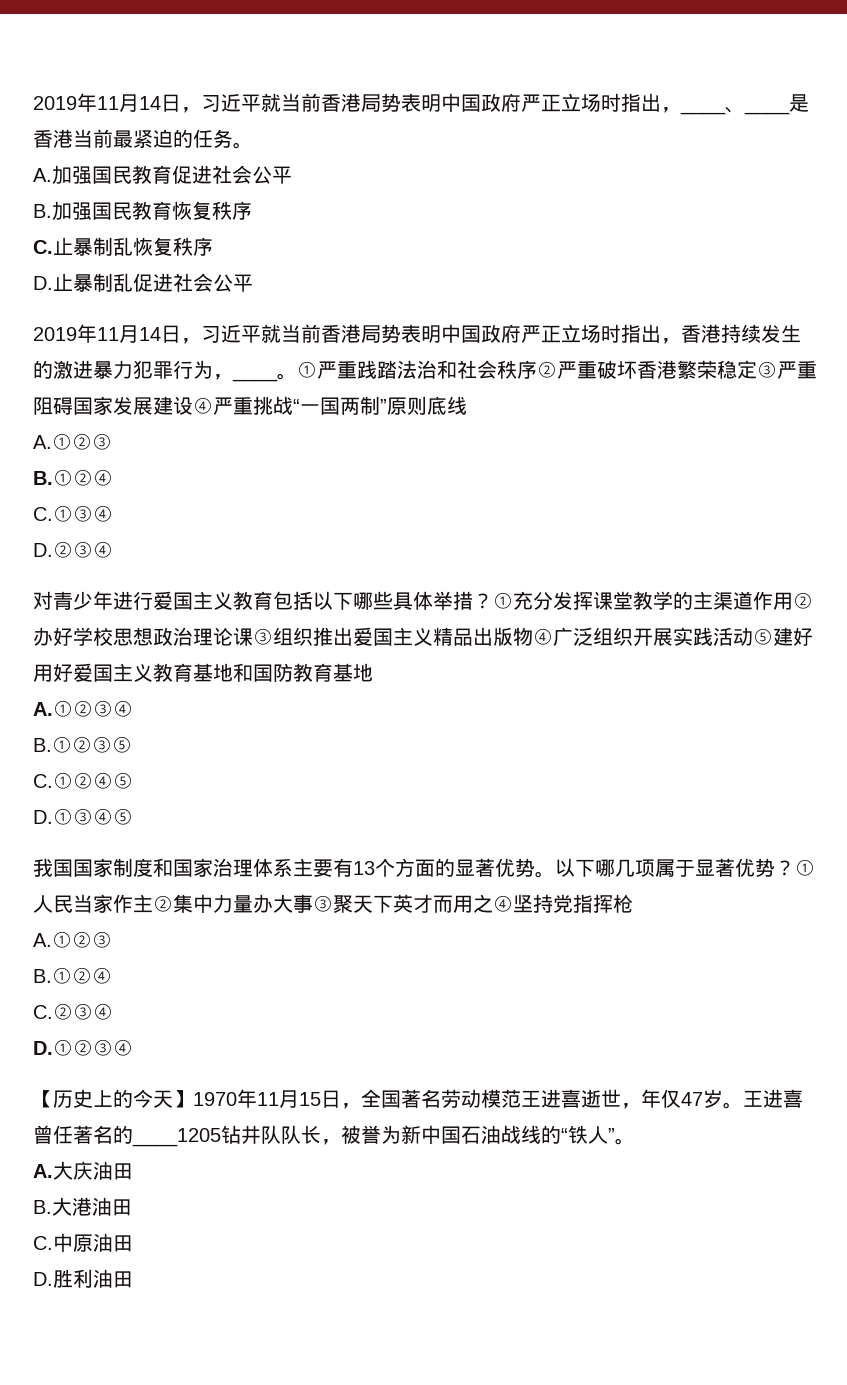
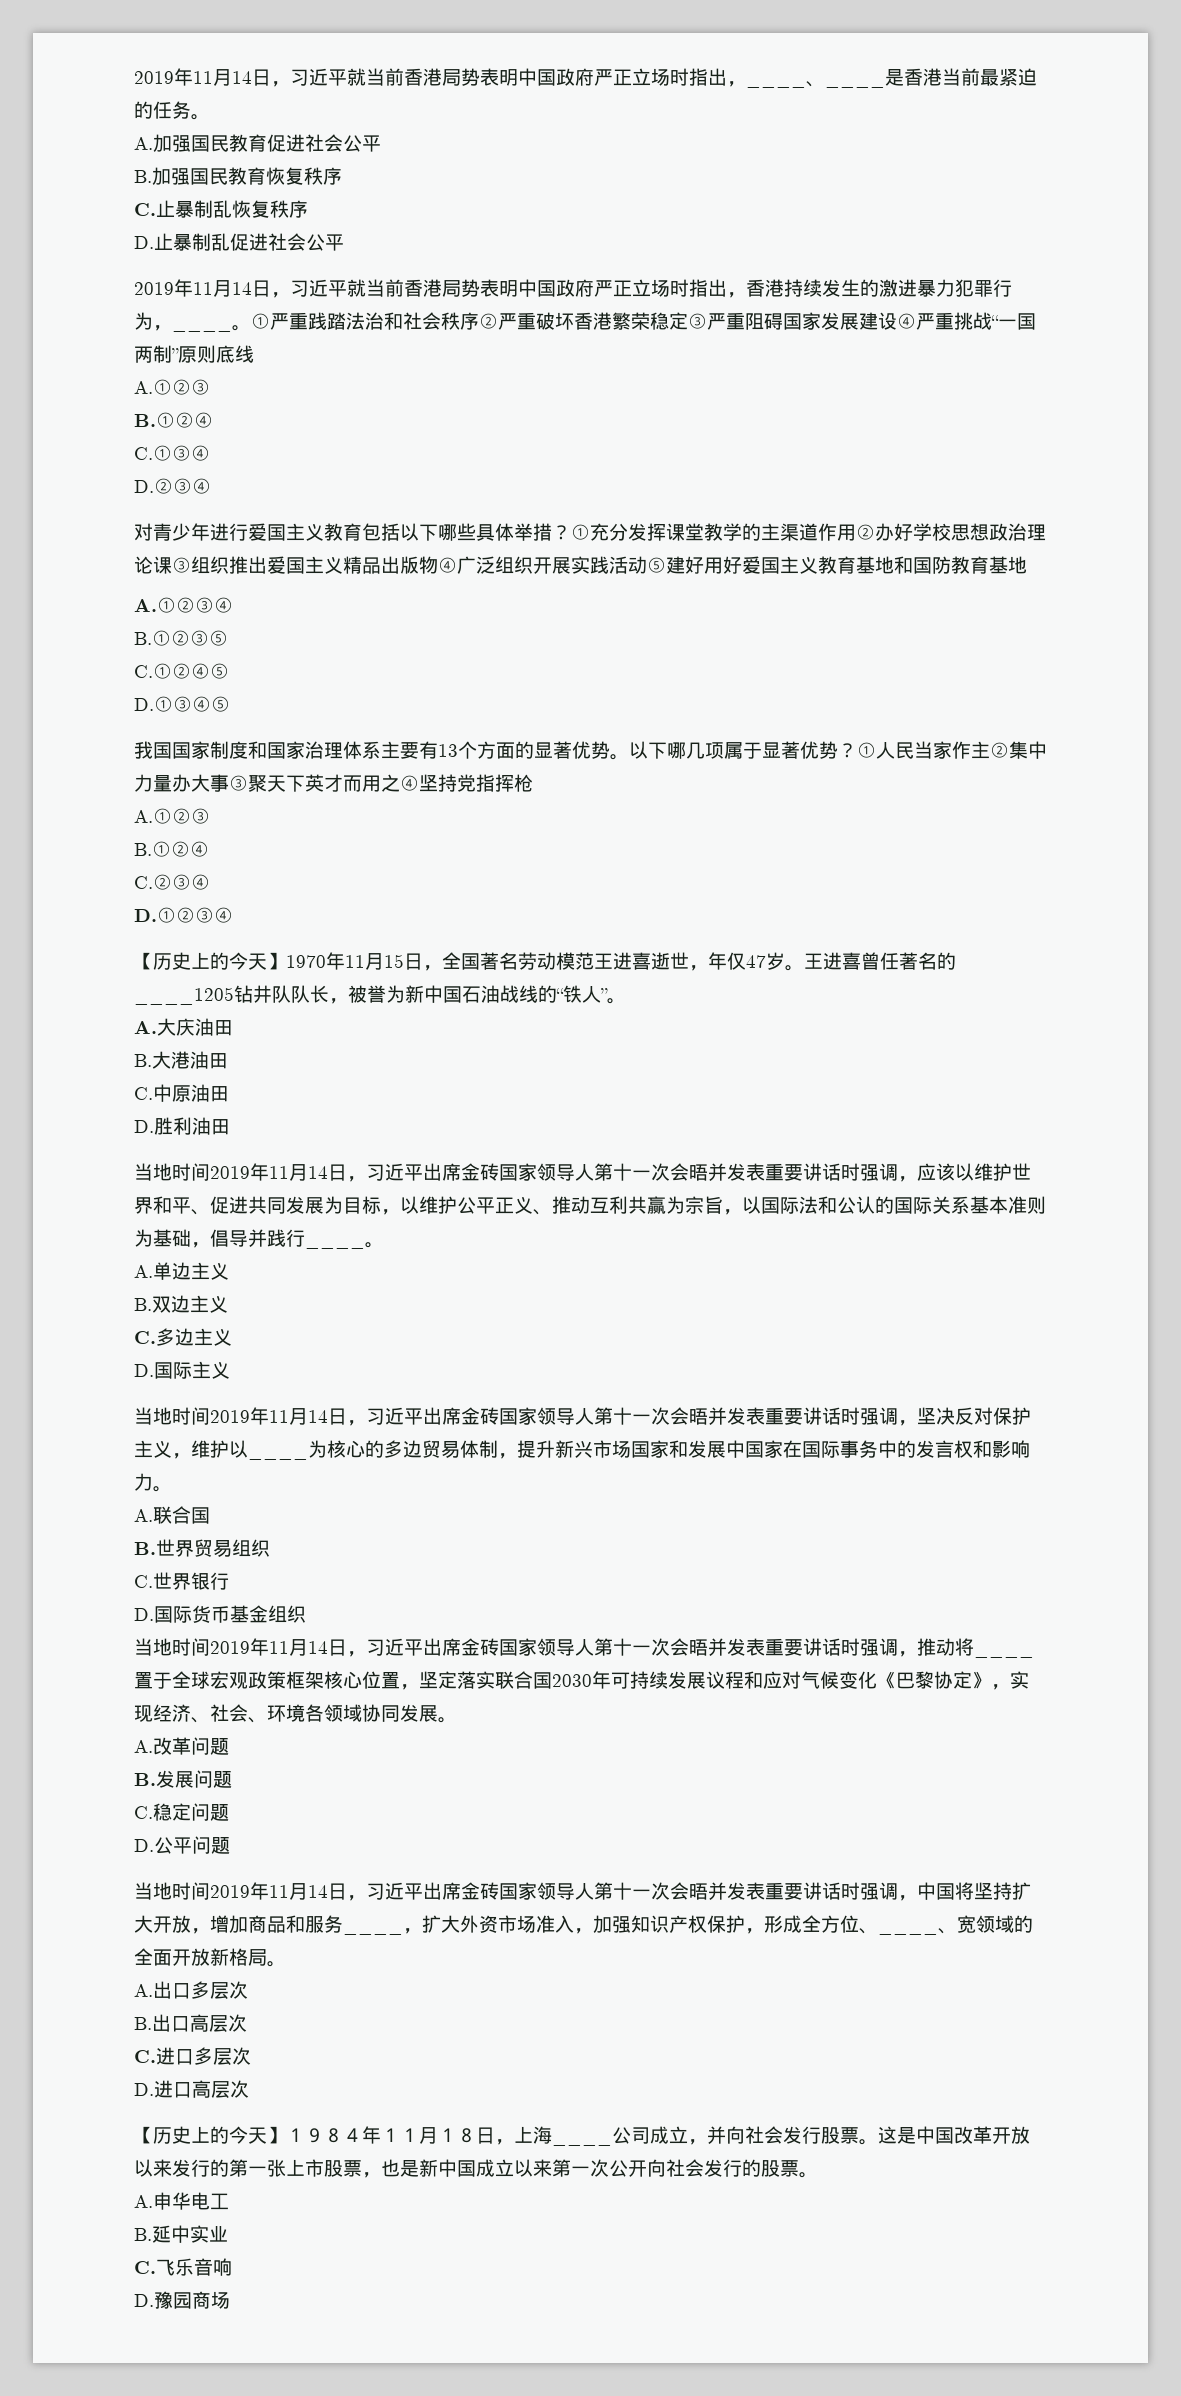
(133, 1279) none -> [134,1163,1031,1182] [134,1196,1046,1215] [134,1229,384,1249] [134,1262,229,1280] [134,1295,228,1313] [134,1328,232,1346] [134,1361,230,1379] [134,1407,1031,1426] [134,1440,1030,1460] [134,1473,172,1492] [134,1506,210,1524] [134,1539,270,1557] [134,1572,229,1590] [134,1605,306,1623] [134,1638,1034,1658] [134,1671,1029,1690] [134,1704,457,1723] [134,1737,229,1755] [134,1770,232,1788] [134,1803,229,1821] [134,1836,230,1854] [134,1882,1031,1901] [134,1915,1033,1935] [134,1948,286,1967] [134,1981,248,1999] [134,2014,247,2032] [134,2047,251,2065] [134,2080,249,2098] [134,2126,1030,2146] [134,2159,818,2178] [134,2192,229,2210] [134,2225,228,2243] [134,2258,232,2276] [134,2291,230,2309] // 当地时间2019年11月14日，习近平出席金砖国家领导人第十一次会晤并发表重要讲话时强调，应该以维护世界和平、促进共同发展为目标，以维护公平正义、推动互利共赢为宗旨，以国际法和公认的国际关系基本准则为基础，倡导并践行____。 // A.单边主义 // B.双边主义 // C.多边主义 // D.国际主义 // 当地时间2019年11月14日，习近平出席金砖国家领导人第十一次会晤并发表重要讲话时强调，坚决反对保护主义，维护以____为核心的多边贸易体制，提升新兴市场国家和发展中国家在国际事务中的发言权和影响力。 // A.联合国 // B.世界贸易组织 // C.世界银行 // D.国际货币基金组织 // 当地时间2019年11月14日，习近平出席金砖国家领导人第十一次会晤并发表重要讲话时强调，推动将____置于全球宏观政策框架核心位置，坚定落实联合国2030年可持续发展议程和应对气候变化《巴黎协定》，实现经济、社会、环境各领域协同发展。 // A.改革问题 // B.发展问题 // C.稳定问题 // D.公平问题 // 当地时间2019年11月14日，习近平出席金砖国家领导人第十一次会晤并发表重要讲话时强调，中国将坚持扩大开放，增加商品和服务____，扩大外资市场准入，加强知识产权保护，形成全方位、____、宽领域的全面开放新格局。 // A.出口多层次 // B.出口高层次 // C.进口多层次 // D.进口高层次 // 【历史上的今天】１９８４年１１月１８日，上海____公司成立，并向社会发行股票。这是中国改革开放以来发行的第一张上市股票，也是新中国成立以来第一次公开向社会发行的股票。 // A.申华电工 // B.延中实业 // C.飞乐音响 // D.豫园商场

